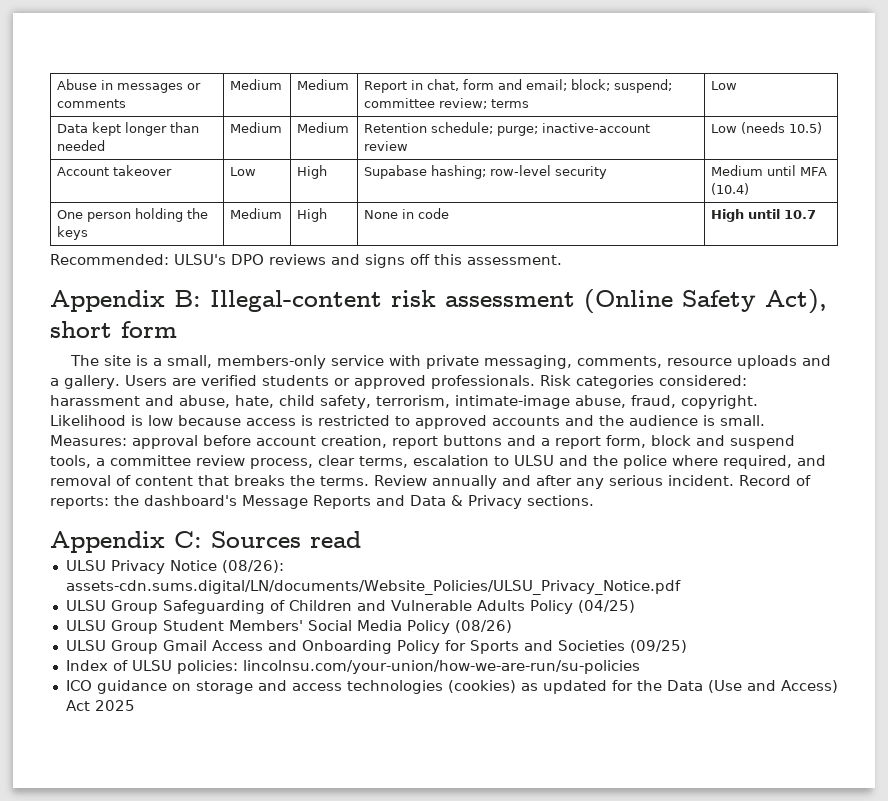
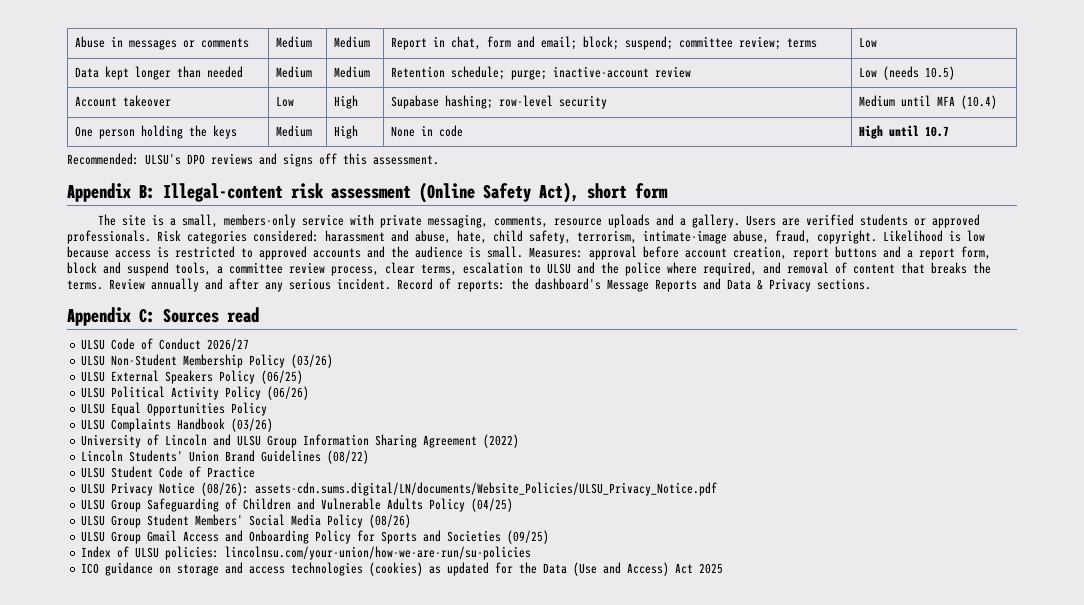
(361, 539) none -> [81,338,250,351] [81,354,334,368] [81,370,304,384] [81,386,310,400] [81,402,268,416] [81,418,274,432] [81,434,520,448] [81,450,370,464] [81,466,256,478] // ULSU Code of Conduct 2026/27 // ULSU Non-Student Membership Policy (03/26) // ULSU External Speakers Policy (06/25) // ULSU Political Activity Policy (06/26) // ULSU Equal Opportunities Policy // ULSU Complaints Handbook (03/26) // University of Lincoln and ULSU Group Information Sharing Agreement (2022) // Lincoln Students' Union Brand Guidelines (08/22) // ULSU Student Code of Practice

